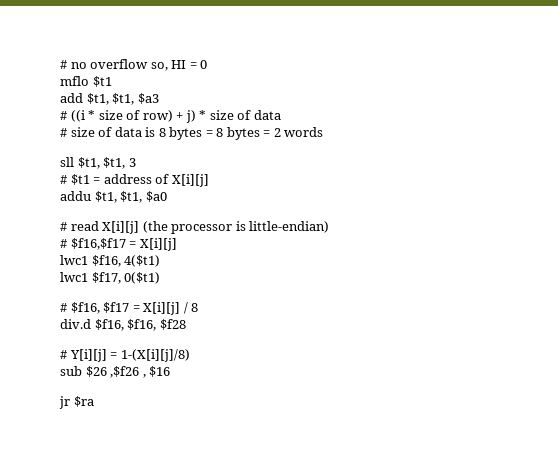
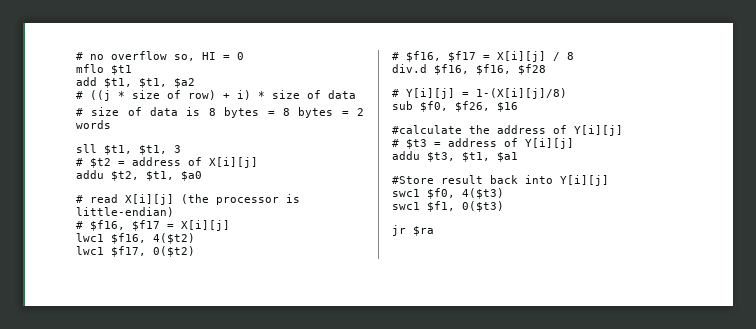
[137,93,159,104] [60,110,85,122] $a3 // # ((i -> [174,78,195,88] [76,90,111,101] $a2 // # ((j
[185,110,196,123] j) -> [237,90,251,100] i)
[70,174,90,185] $t1 -> [90,158,111,168] $t2
[94,191,117,203] $t1, -> [111,171,139,181] $t2,
[70,238,126,250] $f16,$f17 -> [90,220,160,231] $f16, $f17
[124,255,161,267] 4($t1) -> [153,233,195,244] 4($t2)
[124,272,161,284] 0($t1) -> [153,246,195,257] 0($t2)
[85,366,171,378] $26 ,$f26 , $16 -> [420,101,518,112] [392,125,623,136] [392,138,574,149] [392,151,518,162] [392,175,609,186] [392,188,504,199] [392,201,504,212] $f0, $f26, $16 // #calculate the address of Y[i][j] // # $t3 = address of Y[i][j] // addu $t3, $t1, $a1 // #Store result back into Y[i][j] // swc1 $f0, 4($t3) // swc1 $f1, 0($t3)

